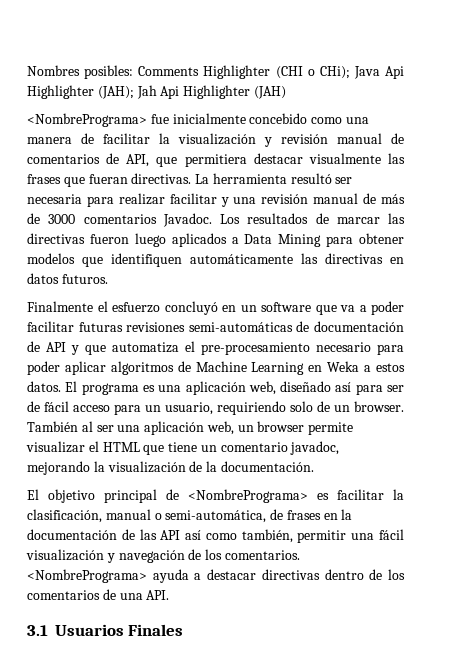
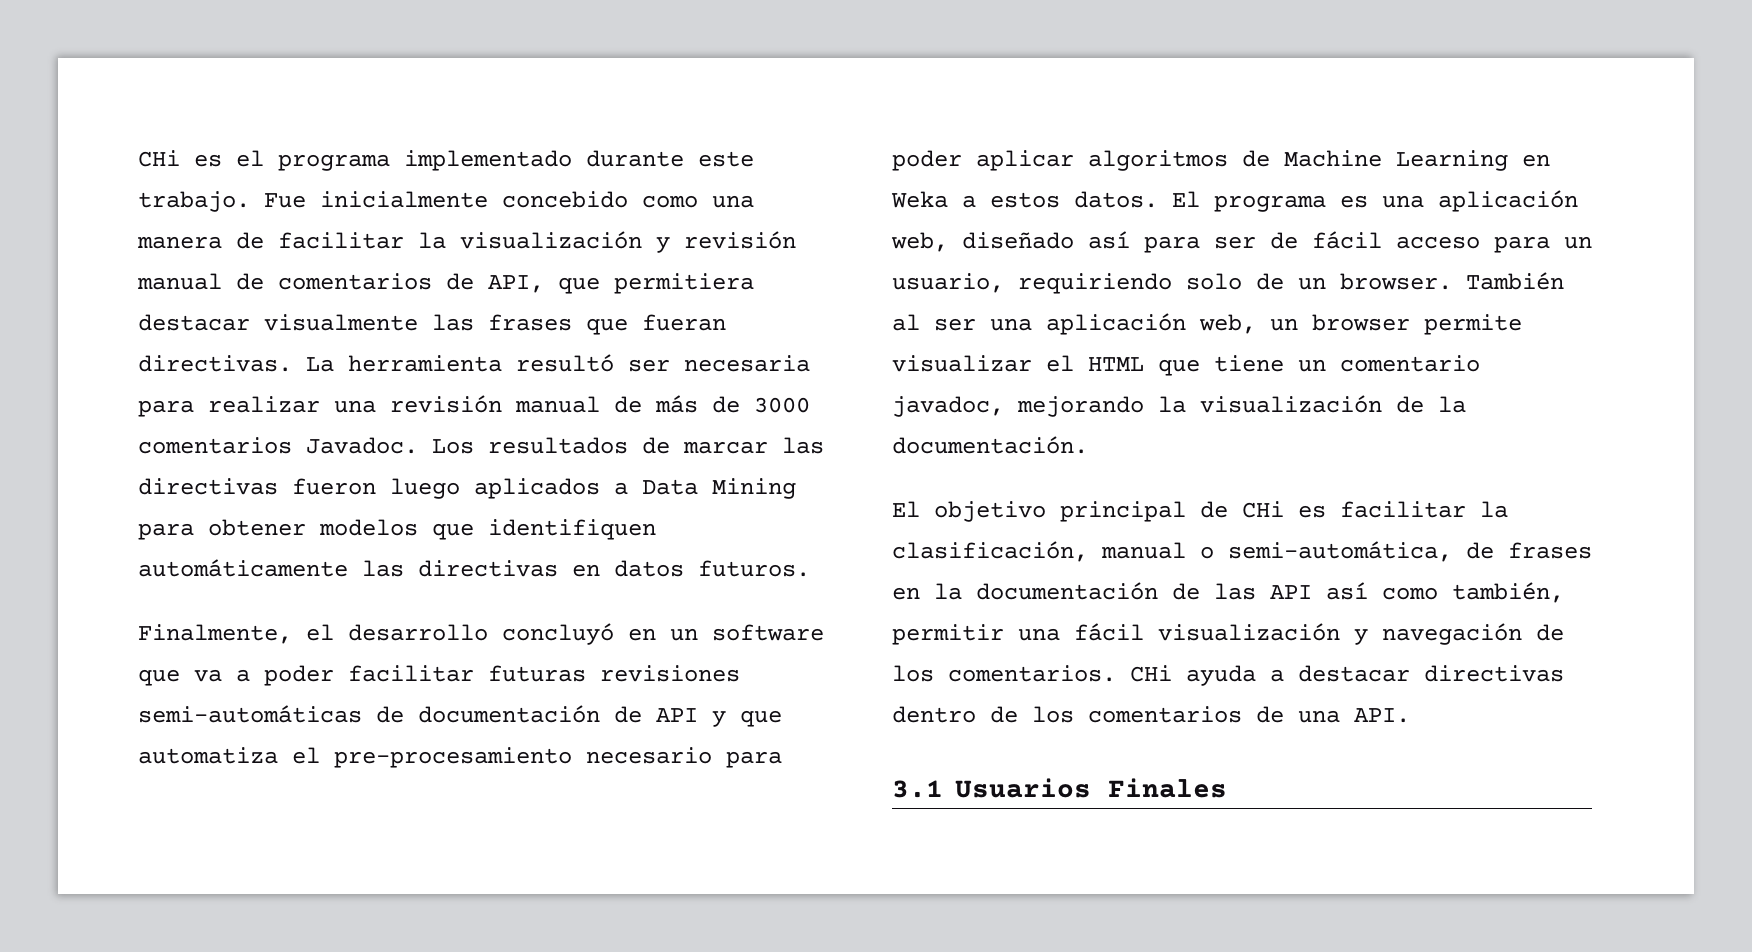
[27,65,404,79] [27,85,286,99] [27,113,169,127] Nombres posibles: Comments Highlighter (CHI o CHi); Java Api Highlighter (JAH); Jah Api Highlighter (JAH) // <NombrePrograma> fue -> [138,150,754,171] [138,191,306,212] CHi es el programa implementado durante este trabajo. Fue
[169,193,229,207] facilitar y -> (320, 404) none
[27,301,160,313] Finalmente el esfuerzo -> [138,624,488,644] Finalmente, el desarrollo
[188,489,308,503] <NombrePrograma> -> [1242,501,1284,518] CHi
[27,569,147,583] <NombrePrograma> -> [1130,665,1172,682] CHi

